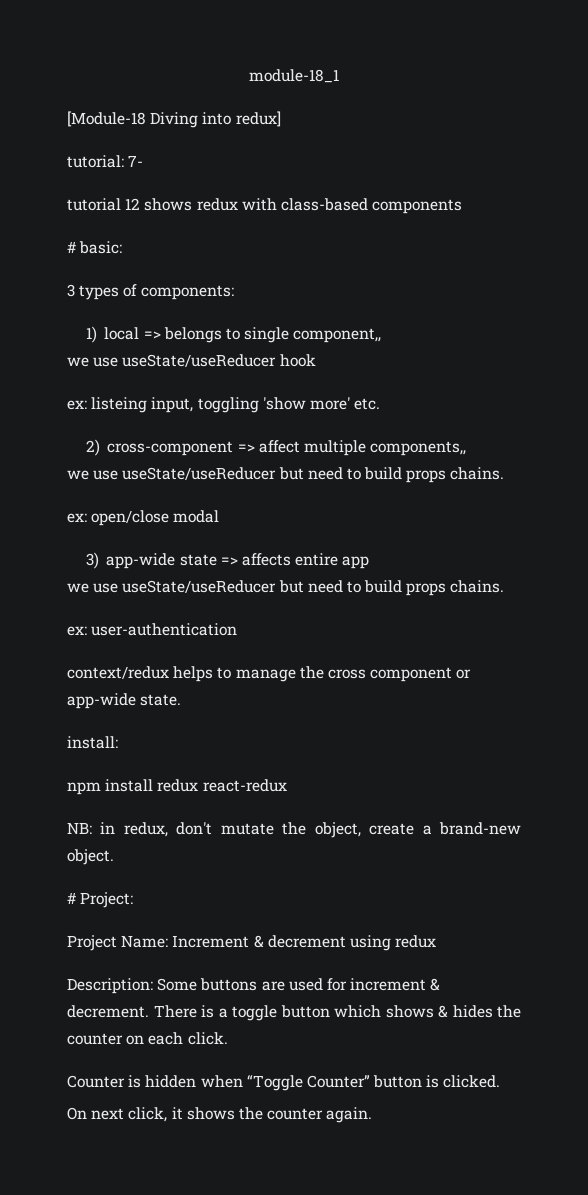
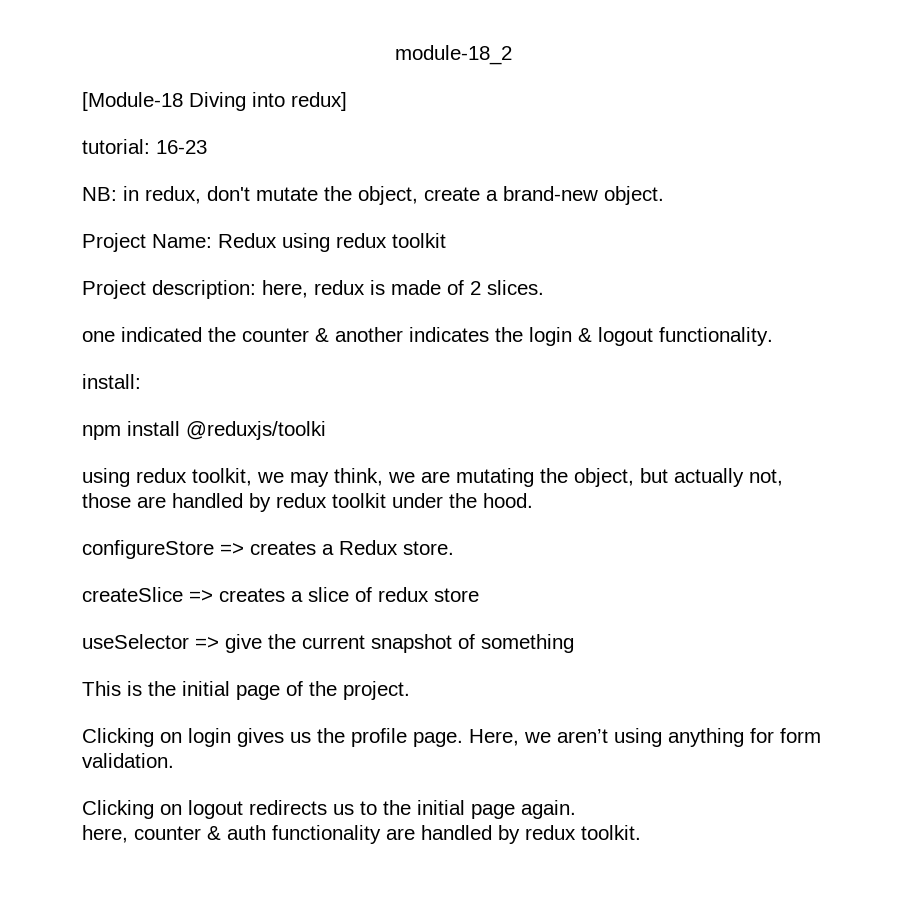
[249,69,339,83] module-18_1 -> [395,45,512,65] module-18_2
[128,155,144,167] [67,198,463,214] [67,241,123,254] [67,284,234,300] [85,326,382,343] [67,354,316,367] [67,397,381,413] [85,439,467,456] [67,467,505,483] [67,510,220,526] [85,552,370,569] [67,580,505,596] [67,623,238,636] [67,666,472,682] [67,693,182,709] [67,736,118,749] [67,779,287,795] 7- // tutorial 12 shows redux with class-based components // # basic: // 3 types of components: // 1) local => belongs to single component,, // we use useState/useReducer hook // ex: listeing input, toggling 'show more' etc. // 2) cross-component => affect multiple components,, // we use useState/useReducer but need to build props chains. // ex: open/close modal // 3) app-wide state => affects entire app // we use useState/useReducer but need to build props chains. // ex: user-authentication // context/redux helps to manage the cross component or app-wide state. // install: // npm install redux react-redux -> [156,140,207,154] 16-23
[67,892,134,908] [67,935,437,951] [67,978,441,994] [67,1005,521,1021] [67,1032,228,1045] [67,1075,501,1091] [67,1107,373,1123] # Project: // Project Name: Increment & decrement using redux // Description: Some buttons are used for increment & decrement. There is a toggle button which shows & hides the counter on each click. // Counter is hidden when “Toggle Counter” button is clicked. // On next click, it shows the counter again. -> [82,233,446,252] [82,280,544,299] [82,327,773,346] [82,374,141,389] [82,421,326,440] [82,468,783,487] [82,493,533,512] [82,540,454,559] [82,587,479,602] [82,634,574,653] [82,681,410,700] [82,728,821,747] [82,753,174,768] [82,800,576,819] [82,825,641,844] Project Name: Redux using redux toolkit // Project description: here, redux is made of 2 slices. // one indicated the counter & another indicates the login & logout functionality. // install: // npm install @reduxjs/toolki // using redux toolkit, we may think, we are mutating the object, but actually not, those are handled by redux toolkit under the hood. // configureStore => creates a Redux store. // createSlice => creates a slice of redux store // useSelector => give the current snapshot of something // This is the initial page of the project. // Clicking on login gives us the profile page. Here, we aren’t using anything for form validation. // Clicking on logout redirects us to the initial page again. // here, counter & auth functionality are handled by redux toolkit.

